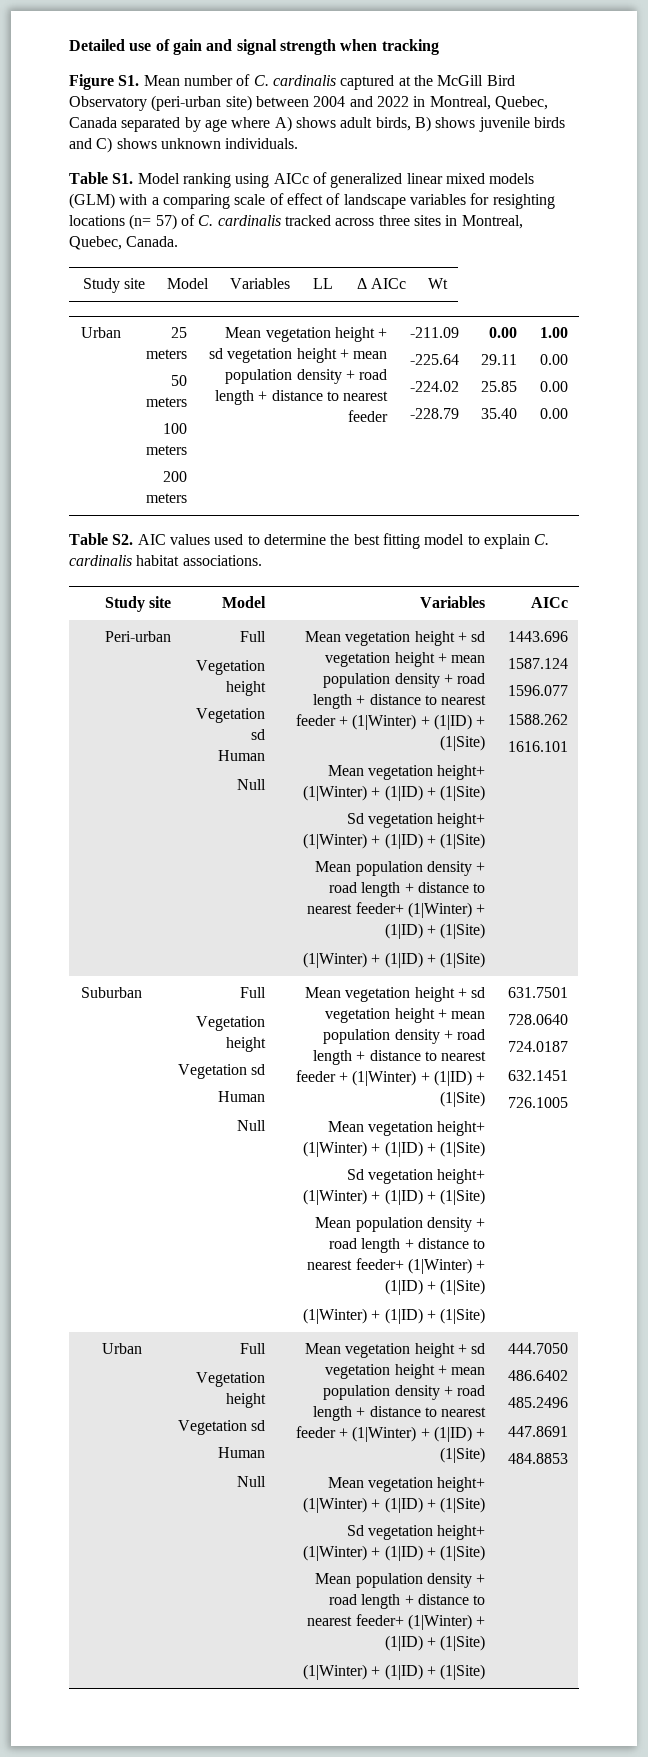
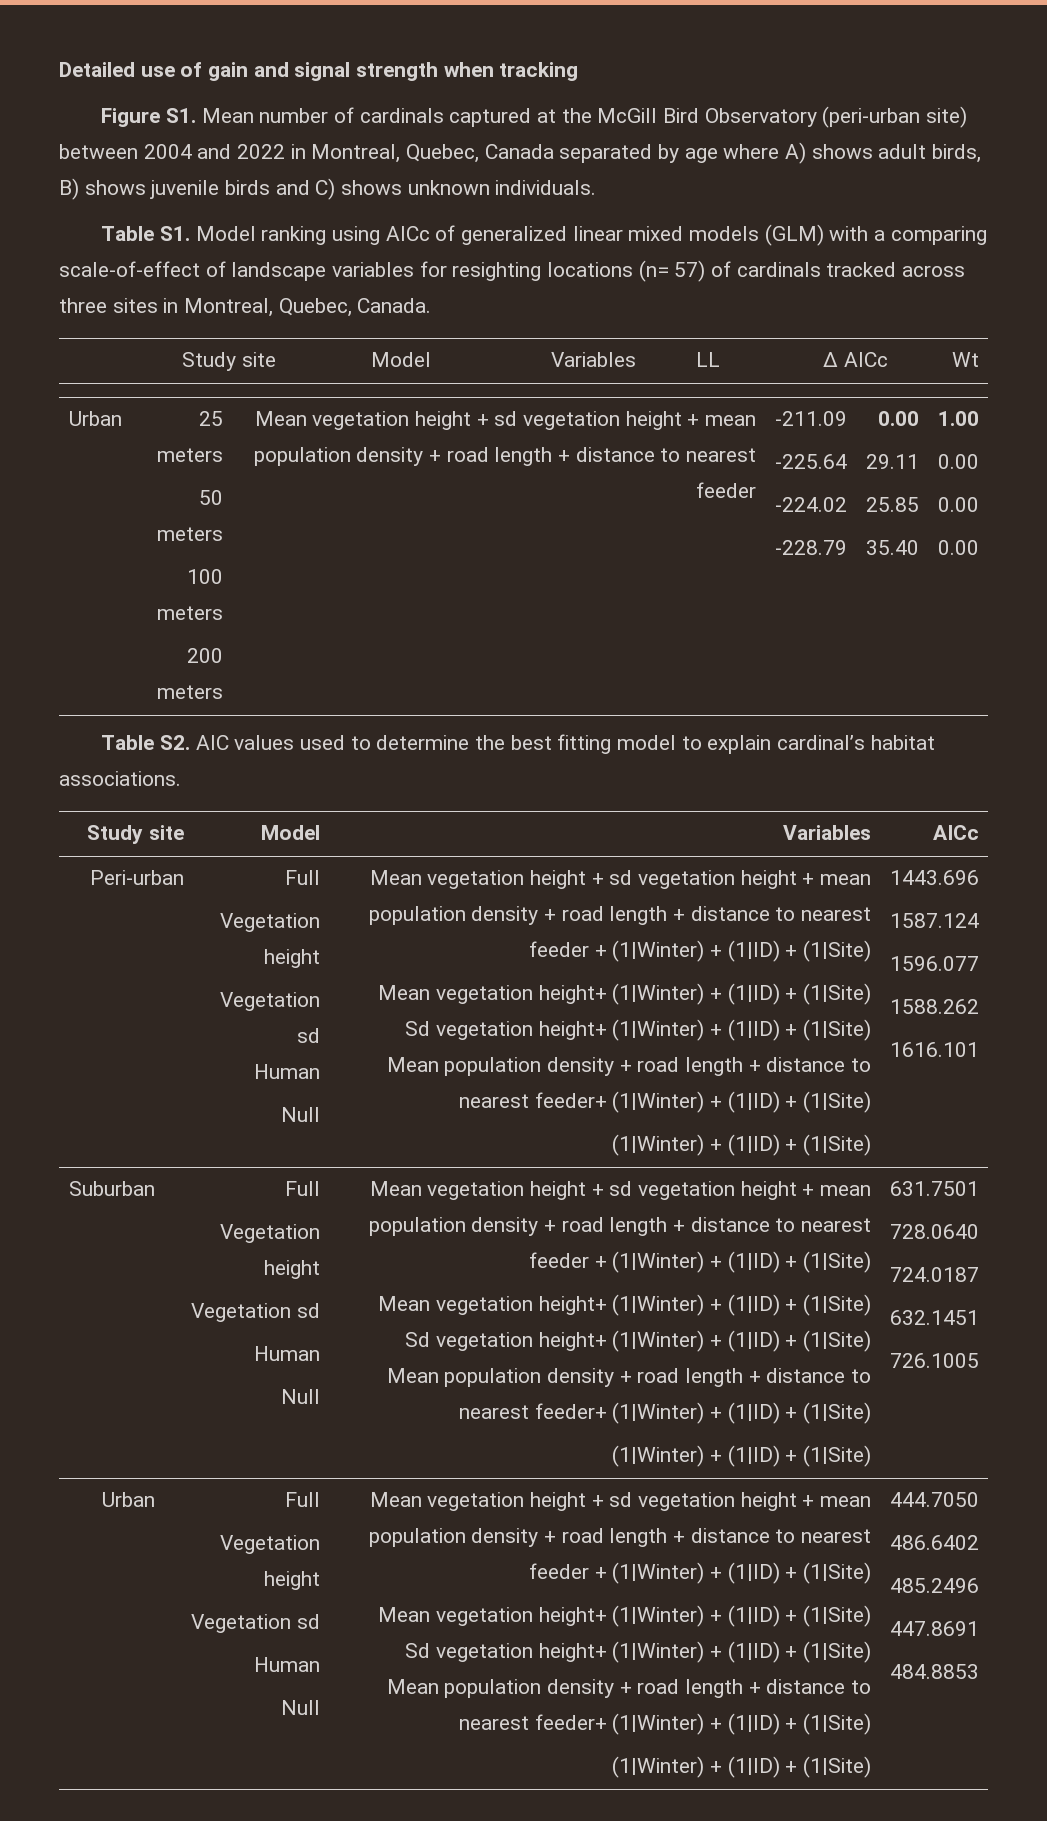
[253,75,336,86] C. cardinalis -> [359,108,444,123] cardinals
[234,193,323,205] scale of effect -> [59,261,200,277] scale-of-effect
[198,215,281,226] C. cardinalis -> [736,262,821,277] cardinals
[534,534,550,545] [69,555,132,566] C. cardinalis -> [776,735,865,750] cardinal’s

